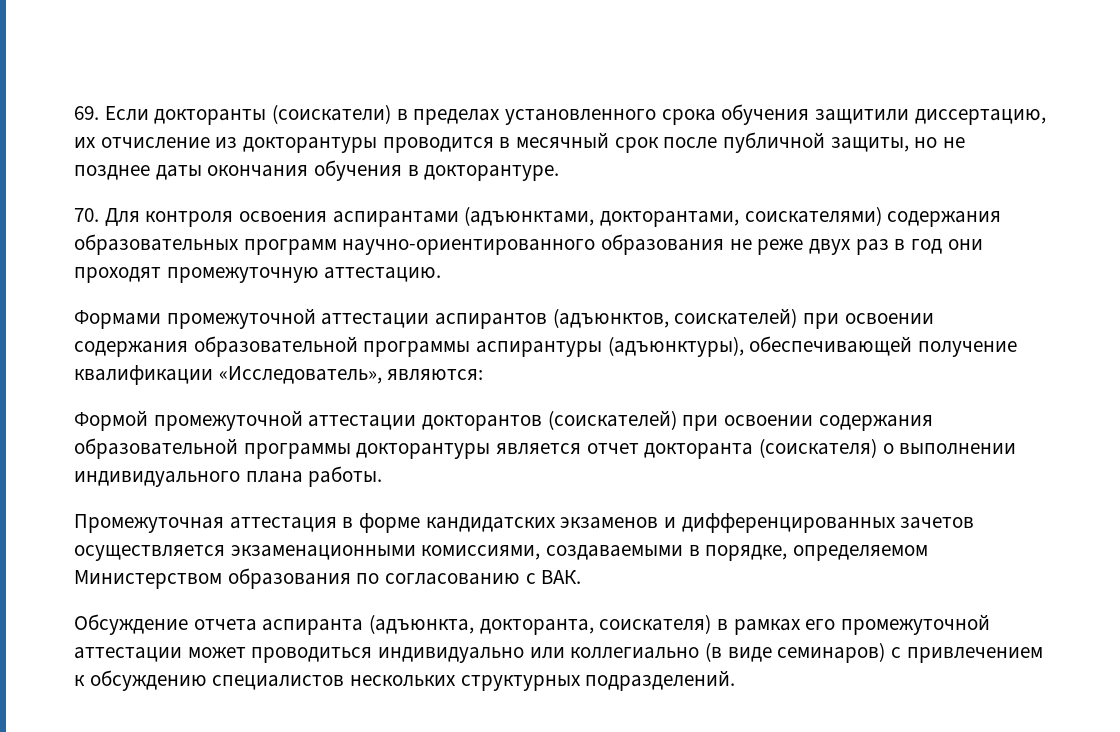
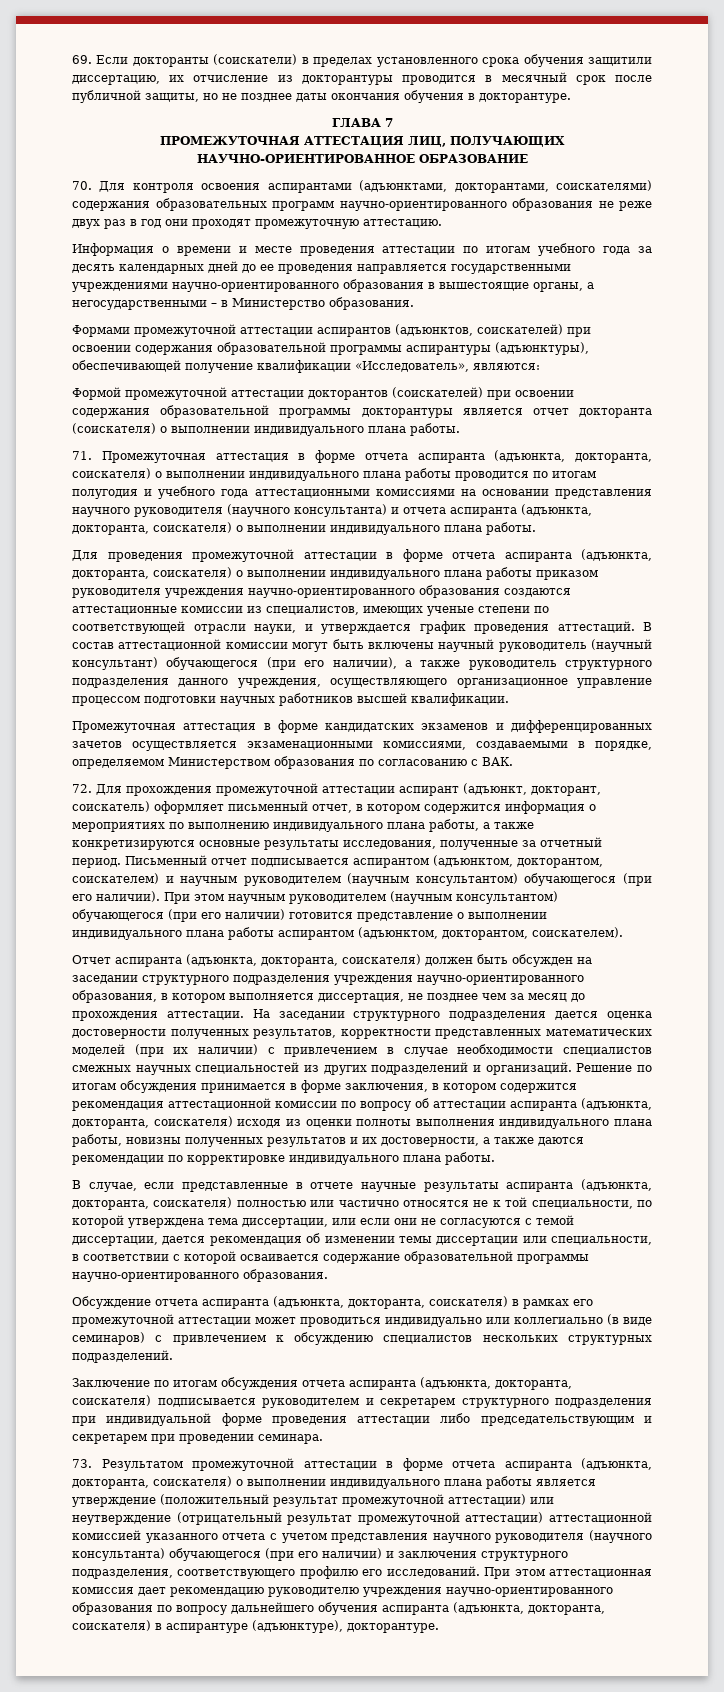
(560, 173) none -> [331,118,393,127] [160,136,565,147] [196,154,528,163] // ГЛАВА 7 // ПРОМЕЖУТОЧНАЯ АТТЕСТАЦИЯ ЛИЦ, ПОЛУЧАЮЩИХ НАУЧНО-ОРИЕНТИРОВАННОЕ ОБРАЗОВАНИЕ
(442, 274) none -> [72,243,652,256] [72,261,571,274] [72,279,594,292] [72,297,414,310] // Информация о времени и месте проведения аттестации по итогам учебного года за десять календарных дней до ее проведения направляется государственными учреждениями научно-ориентированного образования в вышестоящие органы, а негосударственными – в Министерство образования.
(383, 476) none -> [72,450,652,463] [72,468,596,481] [72,486,652,499] [72,504,592,517] [72,522,536,535] [72,549,652,562] [72,567,598,580] [72,585,571,598] [72,606,549,616] [72,621,652,634] [72,639,652,652] [72,657,652,670] [72,678,652,688] [72,693,509,706] // 71. Промежуточная аттестация в форме отчета аспиранта (адъюнкта, докторанта, соискателя) о выполнении индивидуального плана работы проводится по итогам полугодия и учебного года аттестационными комиссиями на основании представления научного руководителя (научного консультанта) и отчета аспиранта (адъюнкта, докторанта, соискателя) о выполнении индивидуального плана работы. // Для проведения промежуточной аттестации в форме отчета аспиранта (адъюнкта, докторанта, соискателя) о выполнении индивидуального плана работы приказом руководителя учреждения научно-ориентированного образования создаются аттестационные комиссии из специалистов, имеющих ученые степени по соответствующей отрасли науки, и утверждается график проведения аттестаций. В состав аттестационной комиссии могут быть включены научный руководитель (научный консультант) обучающегося (при его наличии), а также руководитель структурного подразделения данного учреждения, осуществляющего организационное управление процессом подготовки научных работников высшей квалификации.
(582, 577) none -> [72,783,601,796] [72,801,596,814] [72,819,534,832] [72,837,602,850] [72,855,603,868] [72,873,652,886] [72,891,558,904] [72,909,547,922] [72,927,623,940] [72,954,592,967] [72,975,584,985] [72,990,585,1003] [72,1009,652,1021] [72,1029,652,1039] [72,1044,652,1057] [72,1062,652,1075] [72,1080,577,1093] [72,1098,652,1111] [72,1116,652,1129] [72,1134,584,1147] [72,1152,495,1165] [72,1179,652,1192] [72,1197,652,1210] [72,1215,574,1228] [72,1233,652,1246] [72,1251,589,1264] [72,1269,328,1282] // 72. Для прохождения промежуточной аттестации аспирант (адъюнкт, докторант, соискатель) оформляет письменный отчет, в котором содержится информация о мероприятиях по выполнению индивидуального плана работы, а также конкретизируются основные результаты исследования, полученные за отчетный период. Письменный отчет подписывается аспирантом (адъюнктом, докторантом, соискателем) и научным руководителем (научным консультантом) обучающегося (при его наличии). При этом научным руководителем (научным консультантом) обучающегося (при его наличии) готовится представление о выполнении индивидуального плана работы аспирантом (адъюнктом, докторантом, соискателем). // Отчет аспиранта (адъюнкта, докторанта, соискателя) должен быть обсужден на заседании структурного подразделения учреждения научно-ориентированного образования, в котором выполняется диссертация, не позднее чем за месяц до прохождения аттестации. На заседании структурного подразделения дается оценка достоверности полученных результатов, корректности представленных математических моделей (при их наличии) с привлечением в случае необходимости специалистов смежных научных специальностей из других подразделений и организаций. Решение по итогам обсуждения принимается в форме заключения, в котором содержится рекомендация аттестационной комиссии по вопросу об аттестации аспиранта (адъюнкта, докторанта, соискателя) исходя из оценки полноты выполнения индивидуального плана работы, новизны полученных результатов и их достоверности, а также даются рекомендации по корректировке индивидуального плана работы. // В случае, если представленные в отчете научные результаты аспиранта (адъюнкта, докторанта, соискателя) полностью или частично относятся не к той специальности, по которой утверждена тема диссертации, или если они не согласуются с темой диссертации, дается рекомендация об изменении темы диссертации или специальности, в соответствии с которой осваивается содержание образовательной программы научно-ориентированного образования.
(736, 680) none -> [72,1377,572,1390] [72,1395,652,1408] [72,1413,652,1426] [72,1434,323,1444] [72,1458,652,1471] [72,1476,596,1489] [72,1494,554,1507] [72,1512,652,1525] [72,1530,652,1543] [72,1548,568,1561] [72,1566,653,1579] [72,1587,613,1597] [72,1602,605,1615] [72,1620,439,1633] // Заключение по итогам обсуждения отчета аспиранта (адъюнкта, докторанта, соискателя) подписывается руководителем и секретарем структурного подразделения при индивидуальной форме проведения аттестации либо председательствующим и секретарем при проведении семинара. // 73. Результатом промежуточной аттестации в форме отчета аспиранта (адъюнкта, докторанта, соискателя) о выполнении индивидуального плана работы является утверждение (положительный результат промежуточной аттестации) или неутверждение (отрицательный результат промежуточной аттестации) аттестационной комиссией указанного отчета с учетом представления научного руководителя (научного консультанта) обучающегося (при его наличии) и заключения структурного подразделения, соответствующего профилю его исследований. При этом аттестационная комиссия дает рекомендацию руководителю учреждения научно-ориентированного образования по вопросу дальнейшего обучения аспиранта (адъюнкта, докторанта, соискателя) в аспирантуре (адъюнктуре), докторантуре.

